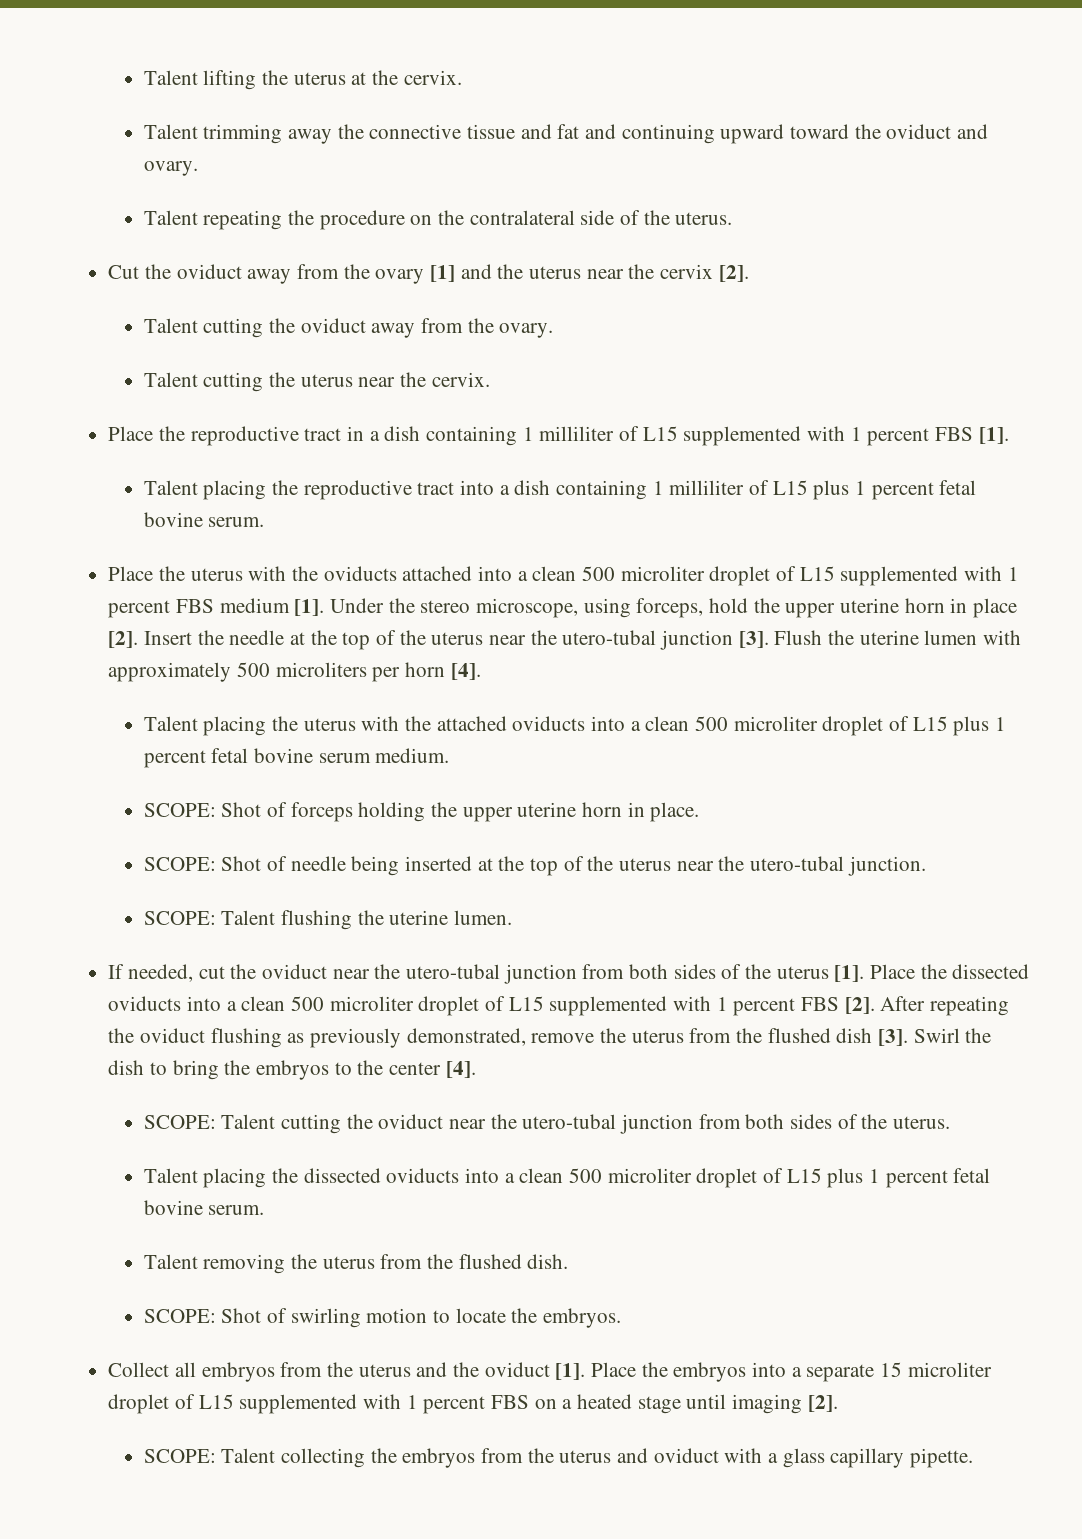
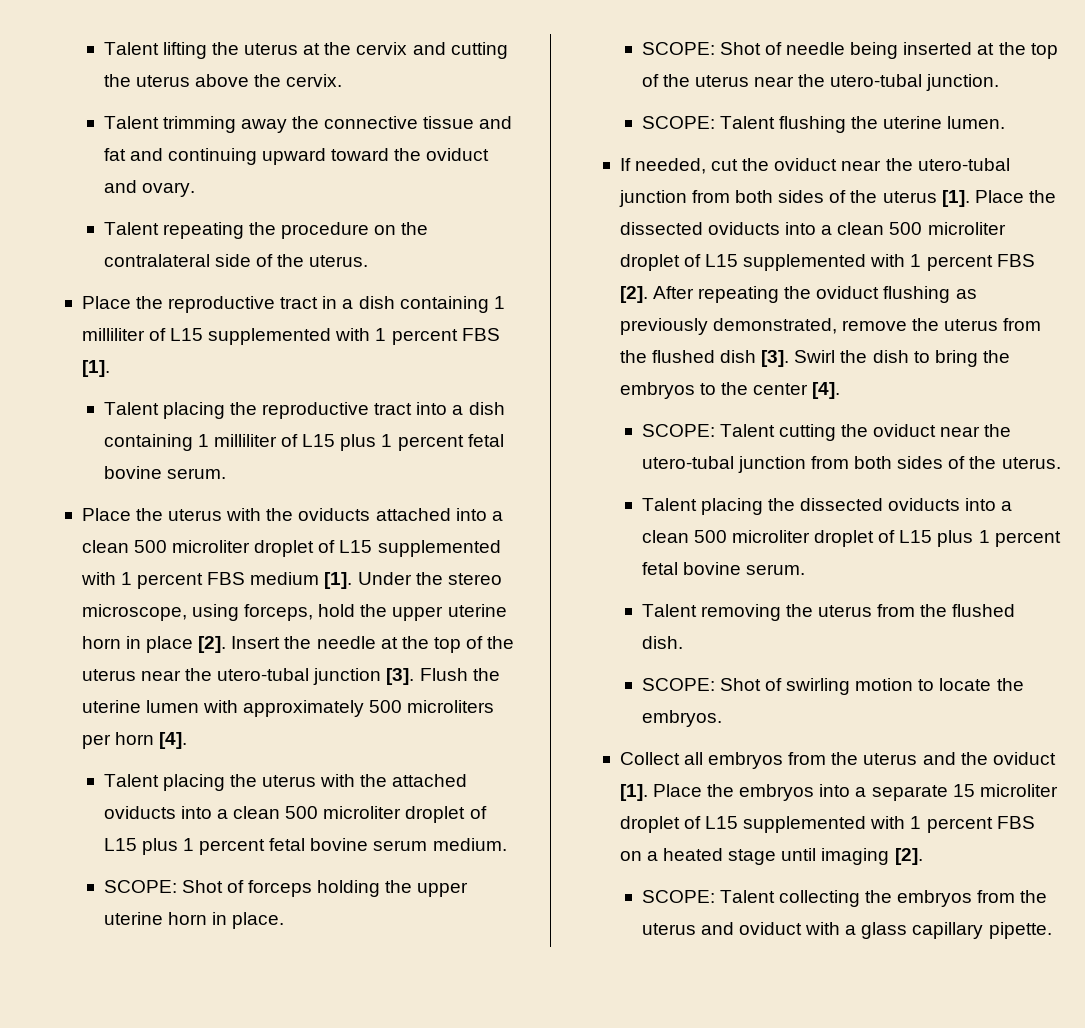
(399, 77) none -> [356,42,508,59] [103,74,282,87] cervix and cutting the uterus above the
[108,264,749,284] [143,318,554,338] [143,372,490,392] // Cut the oviduct away from the ovary [1] and the uterus near the cervix [2]. // Talent cutting the oviduct away from the ovary. // Talent cutting the uterus near the cervix. -> (369, 261) none

